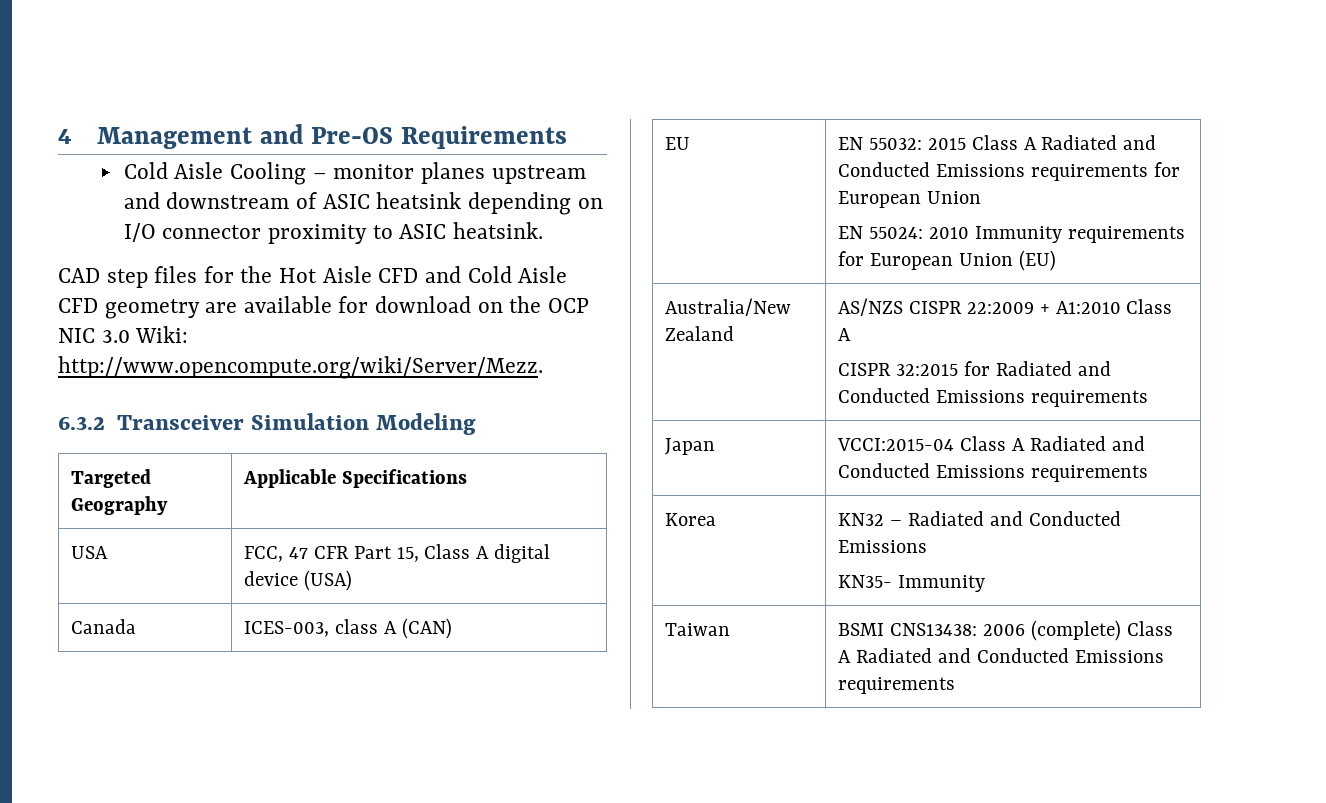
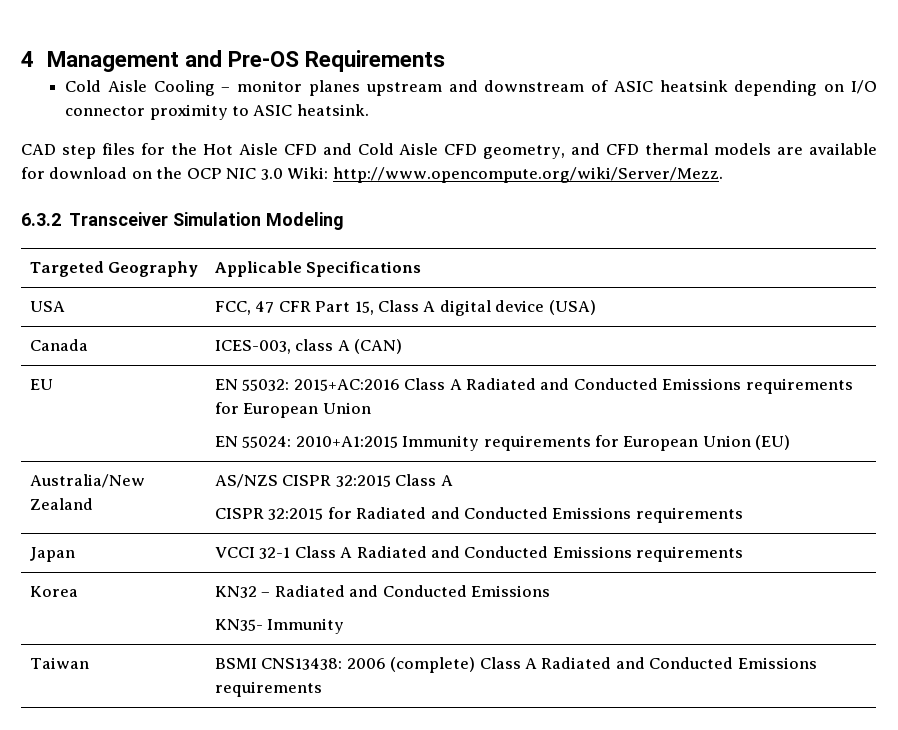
[104,299,200,319] geometry -> [483,143,772,159] geometry, and CFD thermal models
[927,138,966,150] 2015 -> [293,379,400,391] 2015+AC:2016
[928,227,969,239] 2010 -> [295,436,398,448] 2010+A1:2015
[966,301,1121,314] 22:2009 + A1:2010 -> [335,475,391,487] 32:2015
[836,438,954,451] VCCI:2015-04 -> [214,547,291,559] VCCI 32-1

